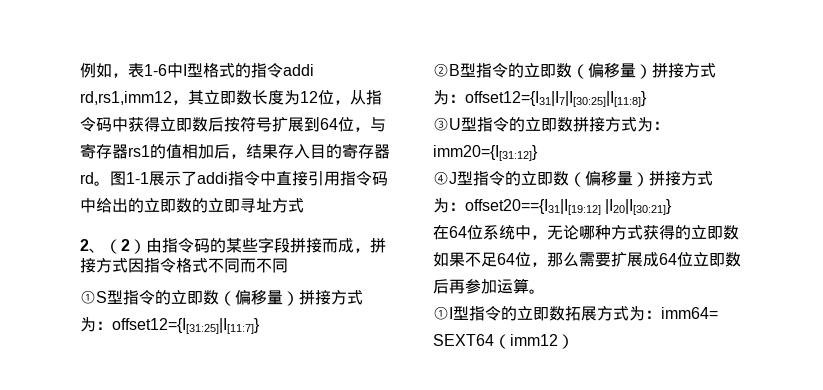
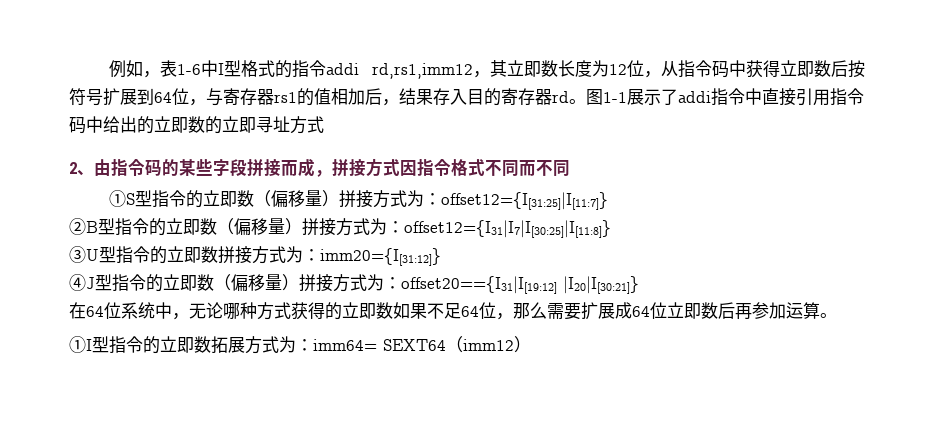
[105,239,146,254] （2） -> (94, 173) none

